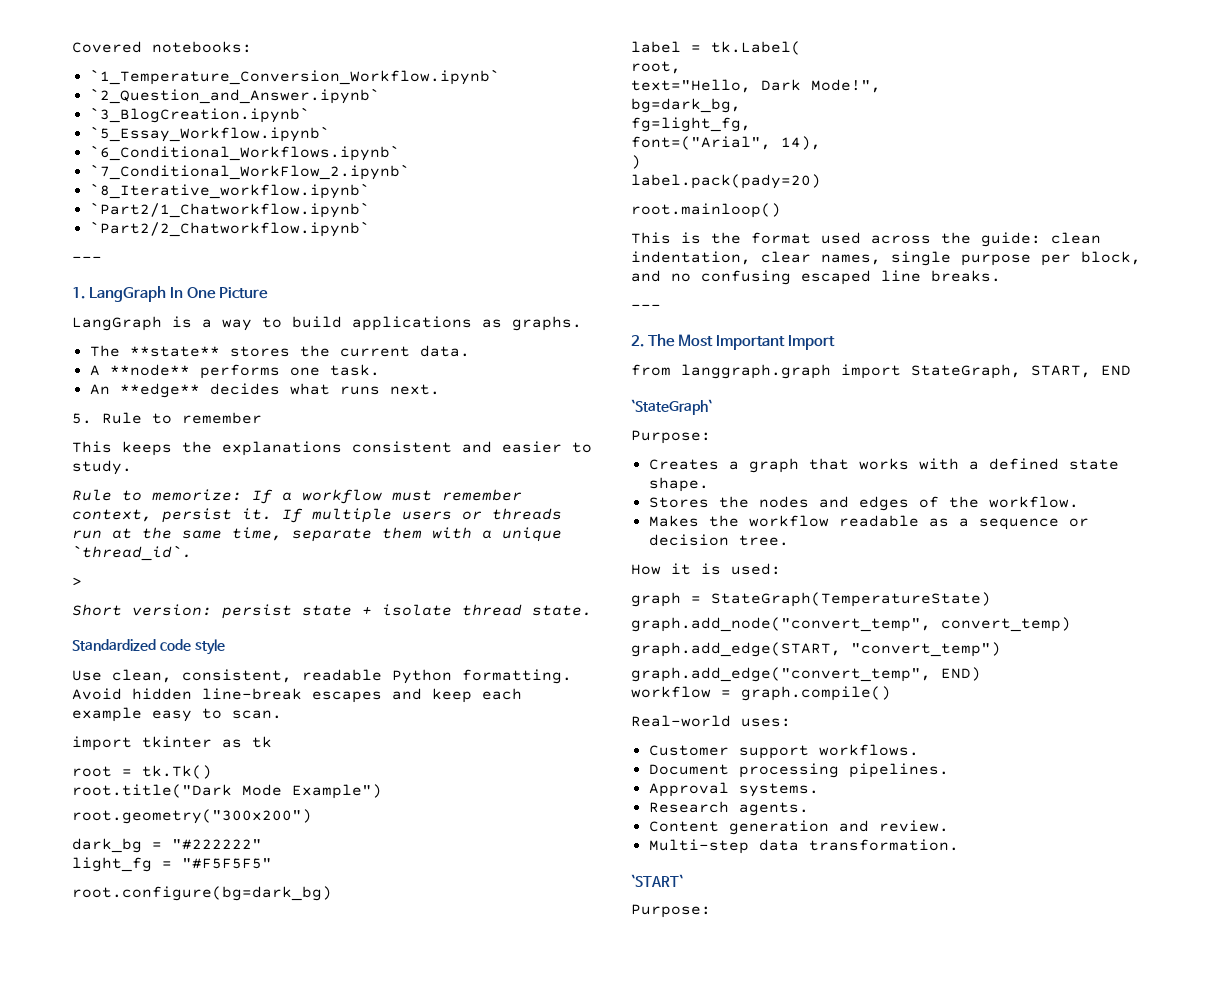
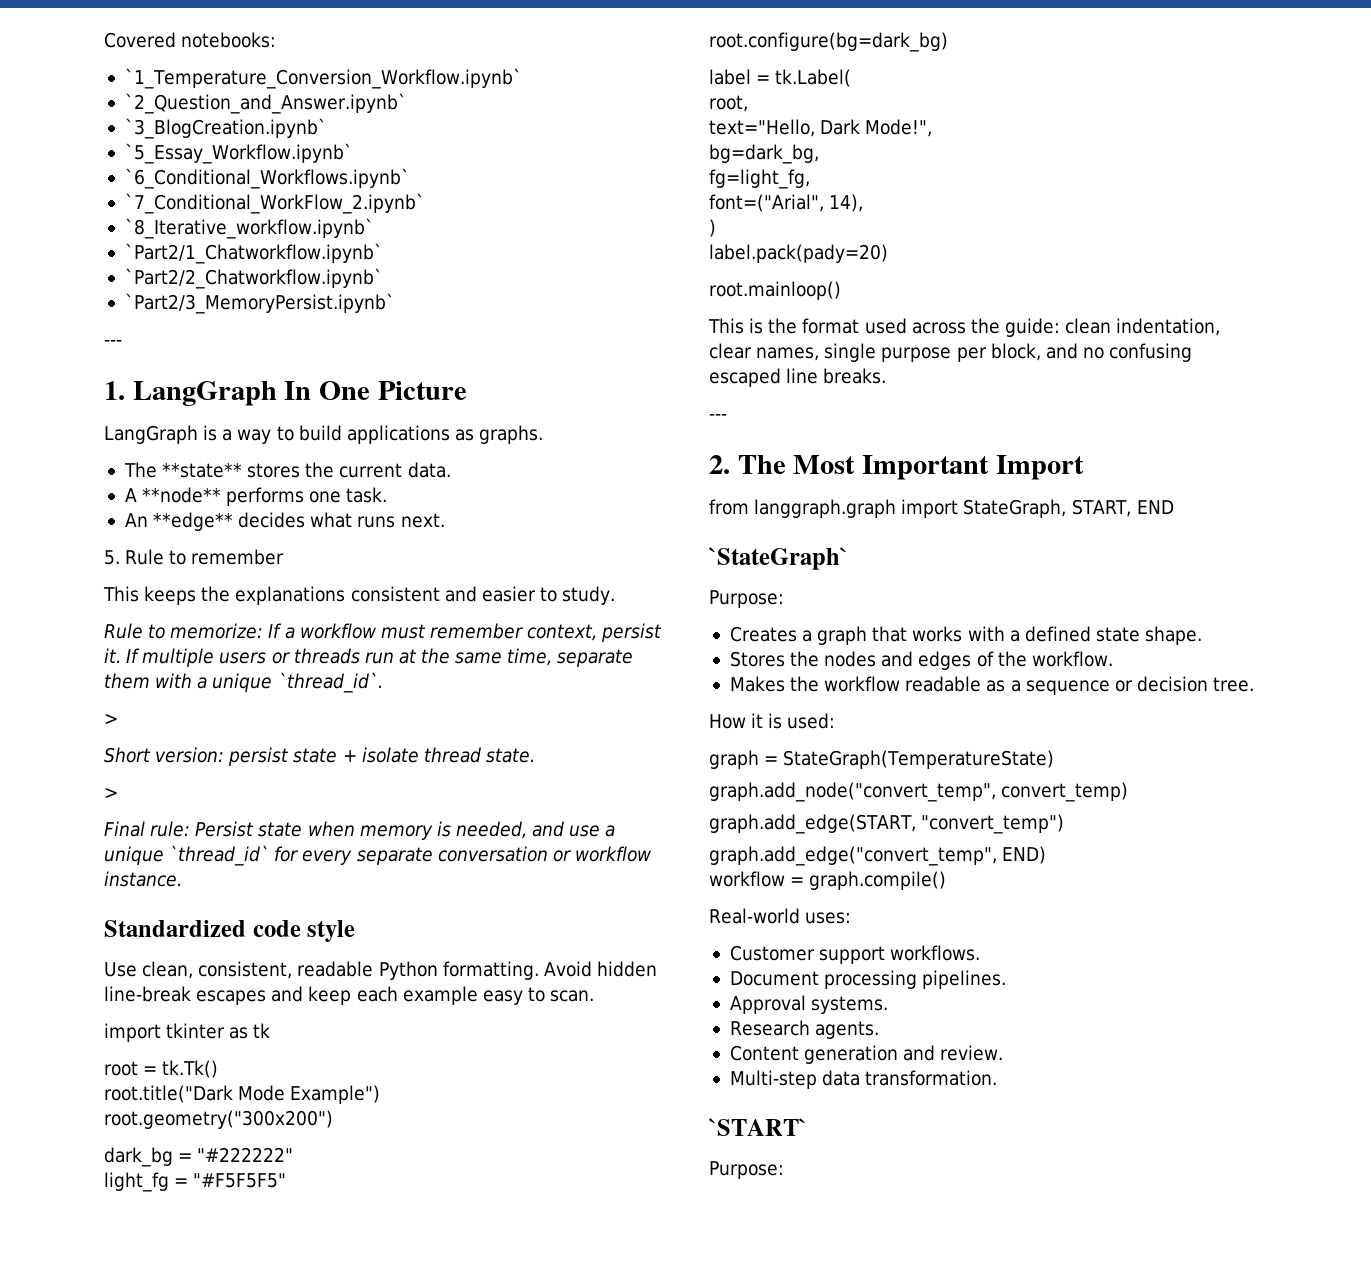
(370, 229) none -> [124,293,395,314] // `Part2/3_MemoryPersist.ipynb`
(592, 610) none -> [104,787,118,799] [104,821,616,840] [104,845,651,866] [104,871,182,887] // > // Final rule: Persist state when memory is needed, and use a unique `thread_id` for every separate conversation or workflow instance.

